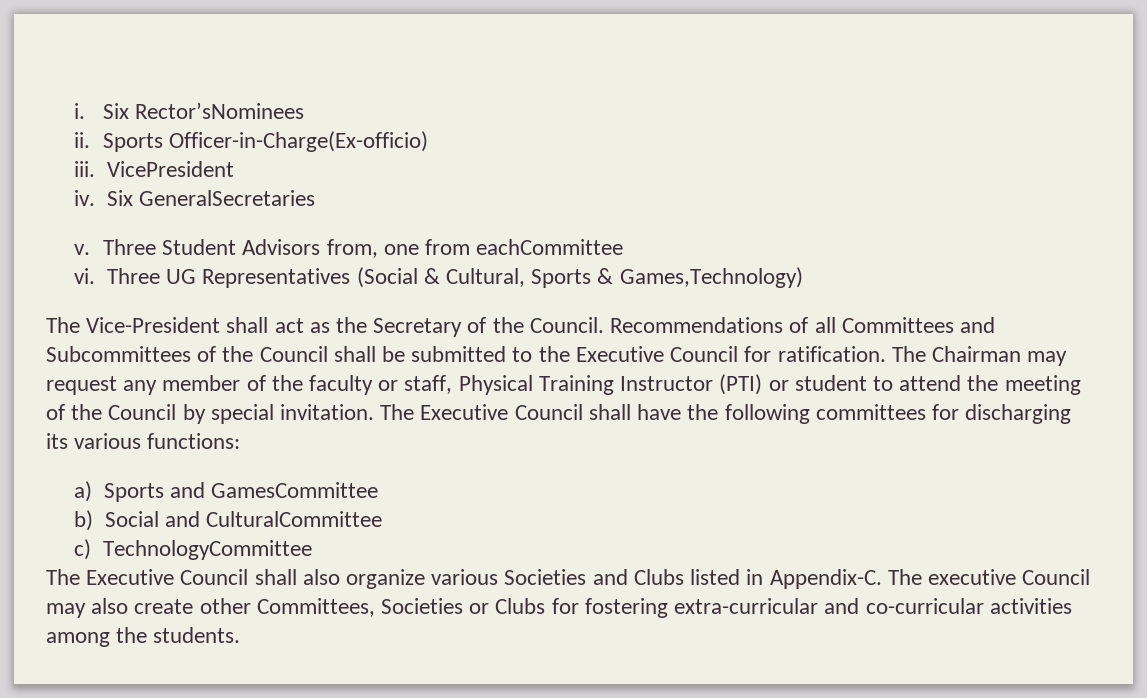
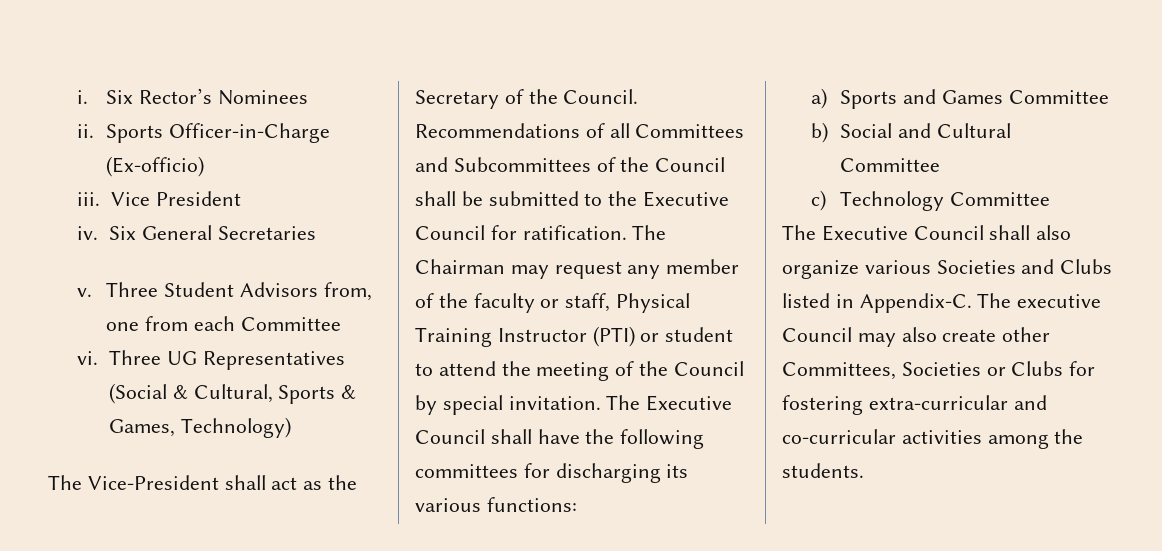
[135,102,305,119] Rector’sNominees -> [139,88,309,105] Rector’s Nominees
[169,131,429,152] Officer-in-Charge(Ex-officio) -> [169,123,331,143] [106,156,205,177] Officer-in-Charge (Ex-officio)
[106,161,234,177] VicePresident -> [110,191,241,206] Vice President
[139,190,316,206] GeneralSecretaries -> [141,225,316,240] General Secretaries
[476,239,624,255] eachCommittee -> [194,316,341,331] each Committee
[619,267,803,288] Games,Technology) -> [108,417,291,438] Games, Technology)
[211,482,379,498] GamesCommittee -> [942,90,1109,104] Games Committee
[206,511,383,527] CulturalCommittee -> [937,123,1012,138] [840,158,941,172] Cultural Committee
[102,540,312,560] TechnologyCommittee -> [840,191,1051,211] Technology Committee

